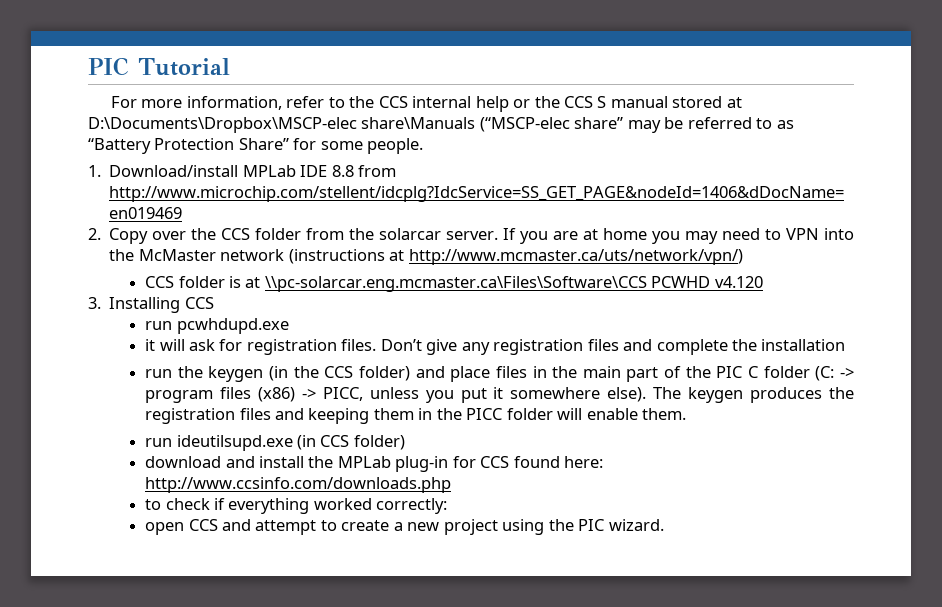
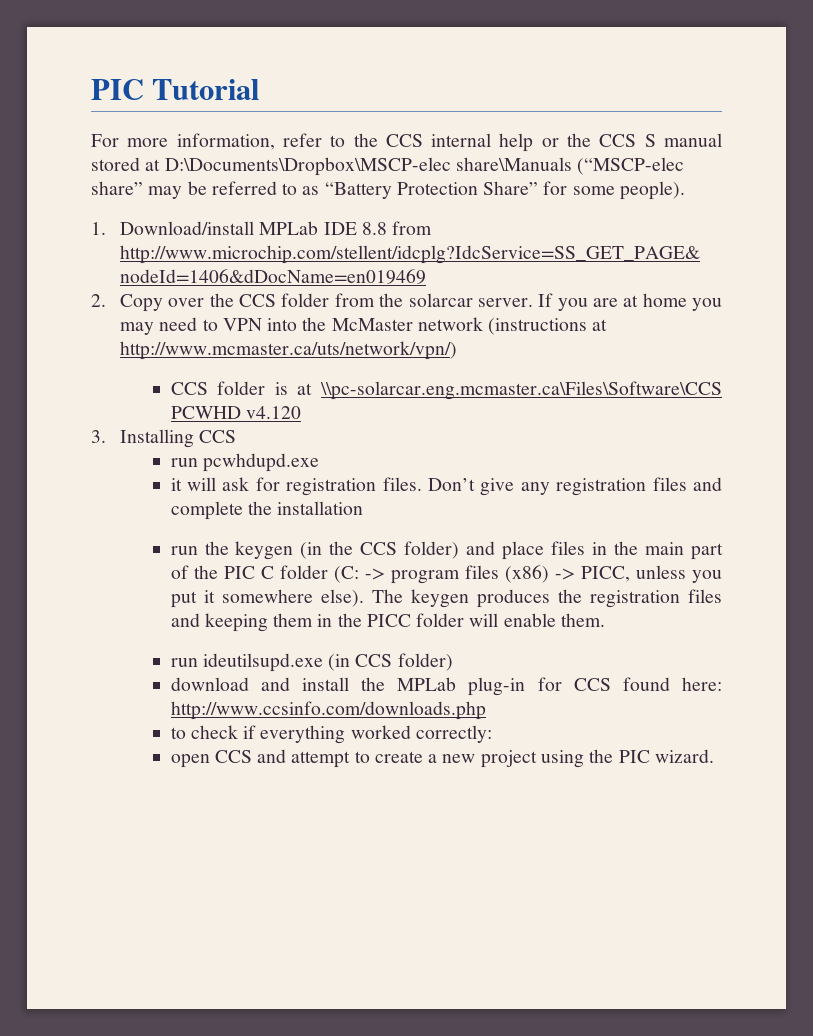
[367,138,424,154] people. -> [619,181,685,200] people).

